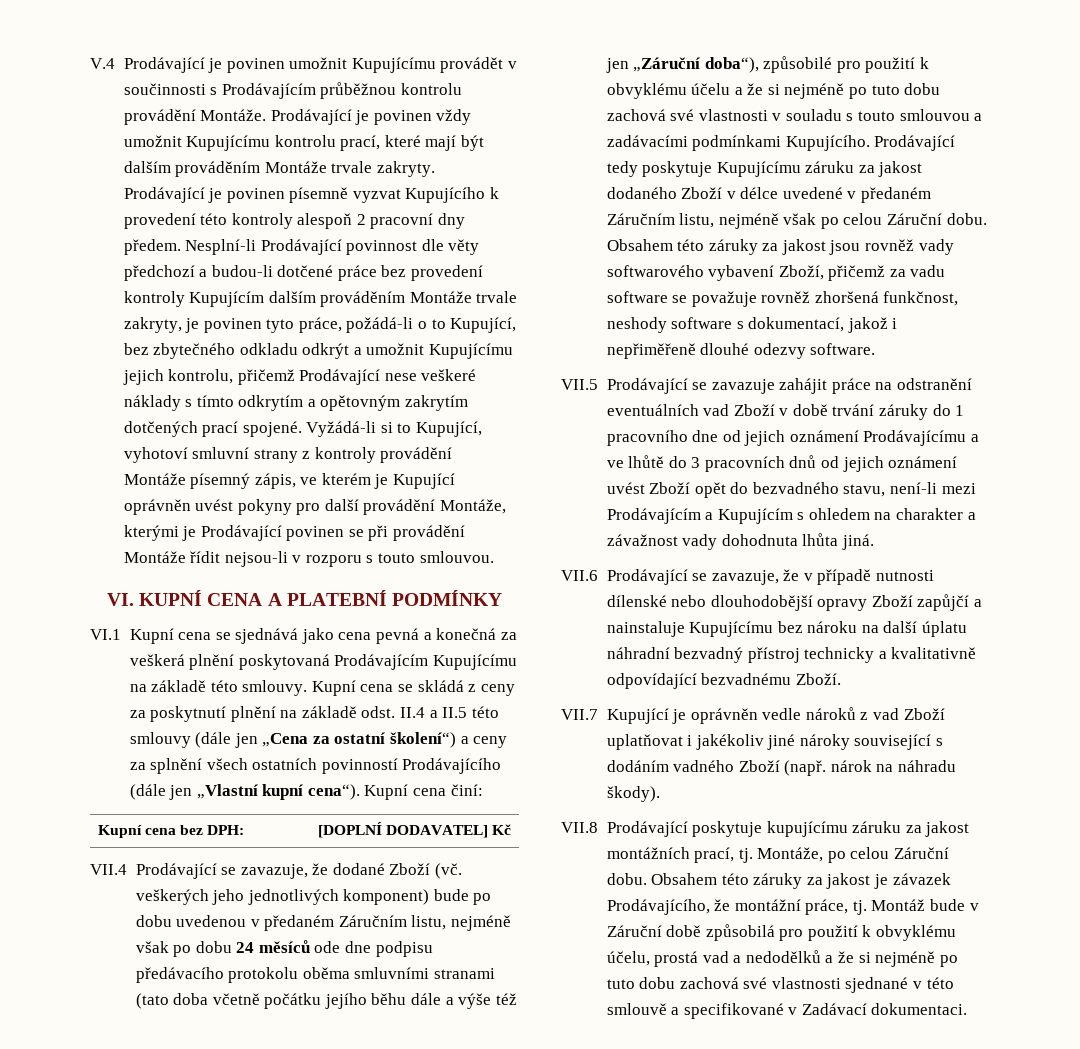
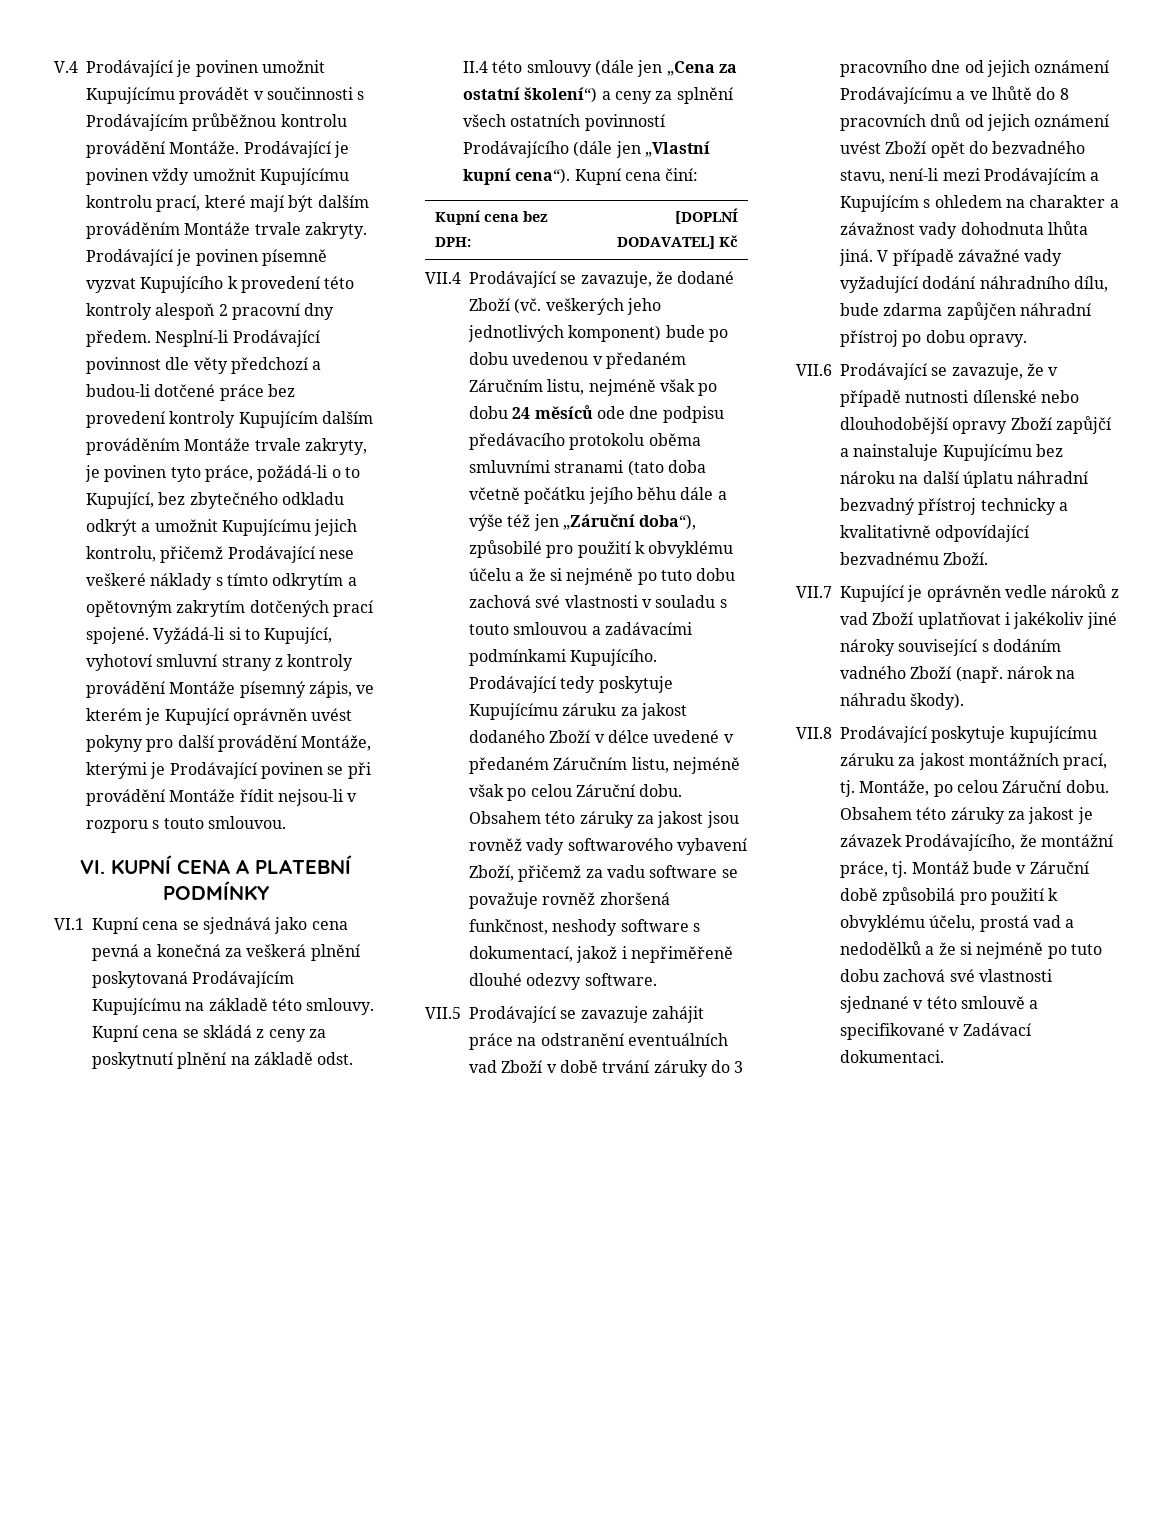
[429,707,468,718] a II.5 -> (488, 67) none
[955,405,965,416] 1 -> [734,1061,744,1073] 3
[691,457,701,468] 3 -> [1059,88,1069,100] 8
(874, 542) none -> [877,249,1063,266] [840,276,1108,293] [840,302,1091,320] [840,330,1027,347] V případě závažné vady vyžadující dodání náhradního dílu, bude zdarma zapůjčen náhradní přístroj po dobu opravy.

